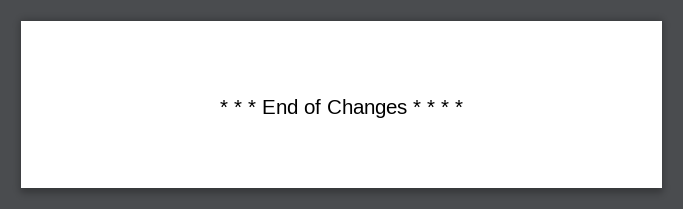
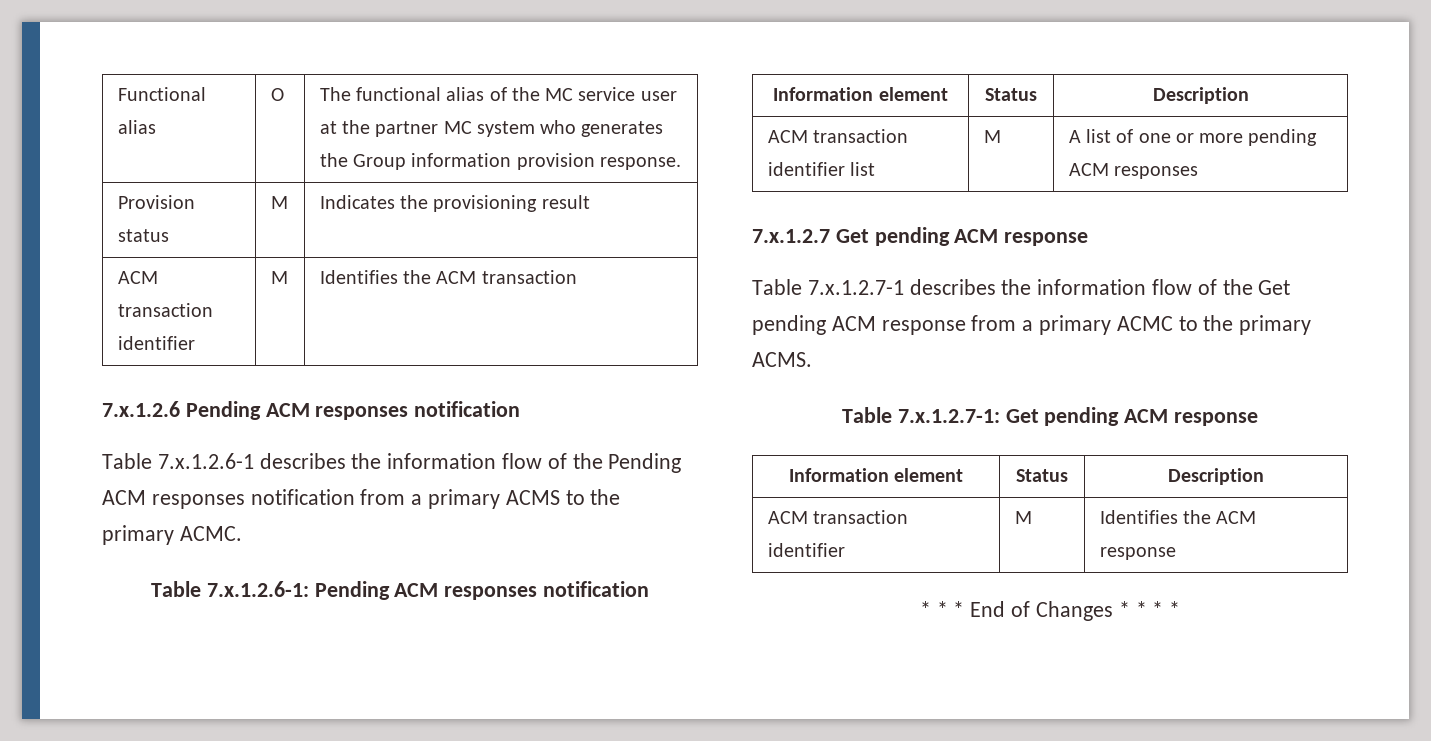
(220, 107) none -> [117,87,206,101] [117,120,156,134] [270,88,284,101] [319,87,677,101] [319,120,664,137] [319,153,681,170] [117,195,195,209] [117,229,169,242] [270,196,288,209] [319,195,590,212] [117,271,158,284] [117,303,213,317] [117,336,195,350] [270,271,288,284] [319,270,577,284] [102,401,521,420] [102,453,682,473] [102,489,621,509] [102,525,242,545] [150,581,650,600] [773,87,948,101] [985,88,1037,101] [1152,87,1249,104] [767,129,909,143] [767,162,876,176] [983,130,1001,143] [1068,129,1318,146] [1068,163,1199,179] [752,227,1089,246] [752,279,1291,295] [752,315,1312,335] [752,352,812,367] [841,407,1259,426] [788,468,964,482] [1016,469,1068,482] [1168,468,1264,485] [767,510,909,524] [767,543,845,557] [1014,511,1032,524] [1099,510,1257,524] [1099,547,1176,560] Functional alias | O | The functional alias of the MC service user at the partner MC system who generates the Group information provision response. // Provision status | M | Indicates the provisioning result // ACM transaction identifier | M | Identifies the ACM transaction // 7.x.1.2.6 Pending ACM responses notification // Table 7.x.1.2.6-1 describes the information flow of the Pending ACM responses notification from a primary ACMS to the primary ACMC. // Table 7.x.1.2.6-1: Pending ACM responses notification // Information element | Status | Description // ACM transaction identifier list | M | A list of one or more pending ACM responses // 7.x.1.2.7 Get pending ACM response // Table 7.x.1.2.7-1 describes the information flow of the Get pending ACM response from a primary ACMC to the primary ACMS. // Table 7.x.1.2.7-1: Get pending ACM response // Information element | Status | Description // ACM transaction identifier | M | Identifies the ACM response //

